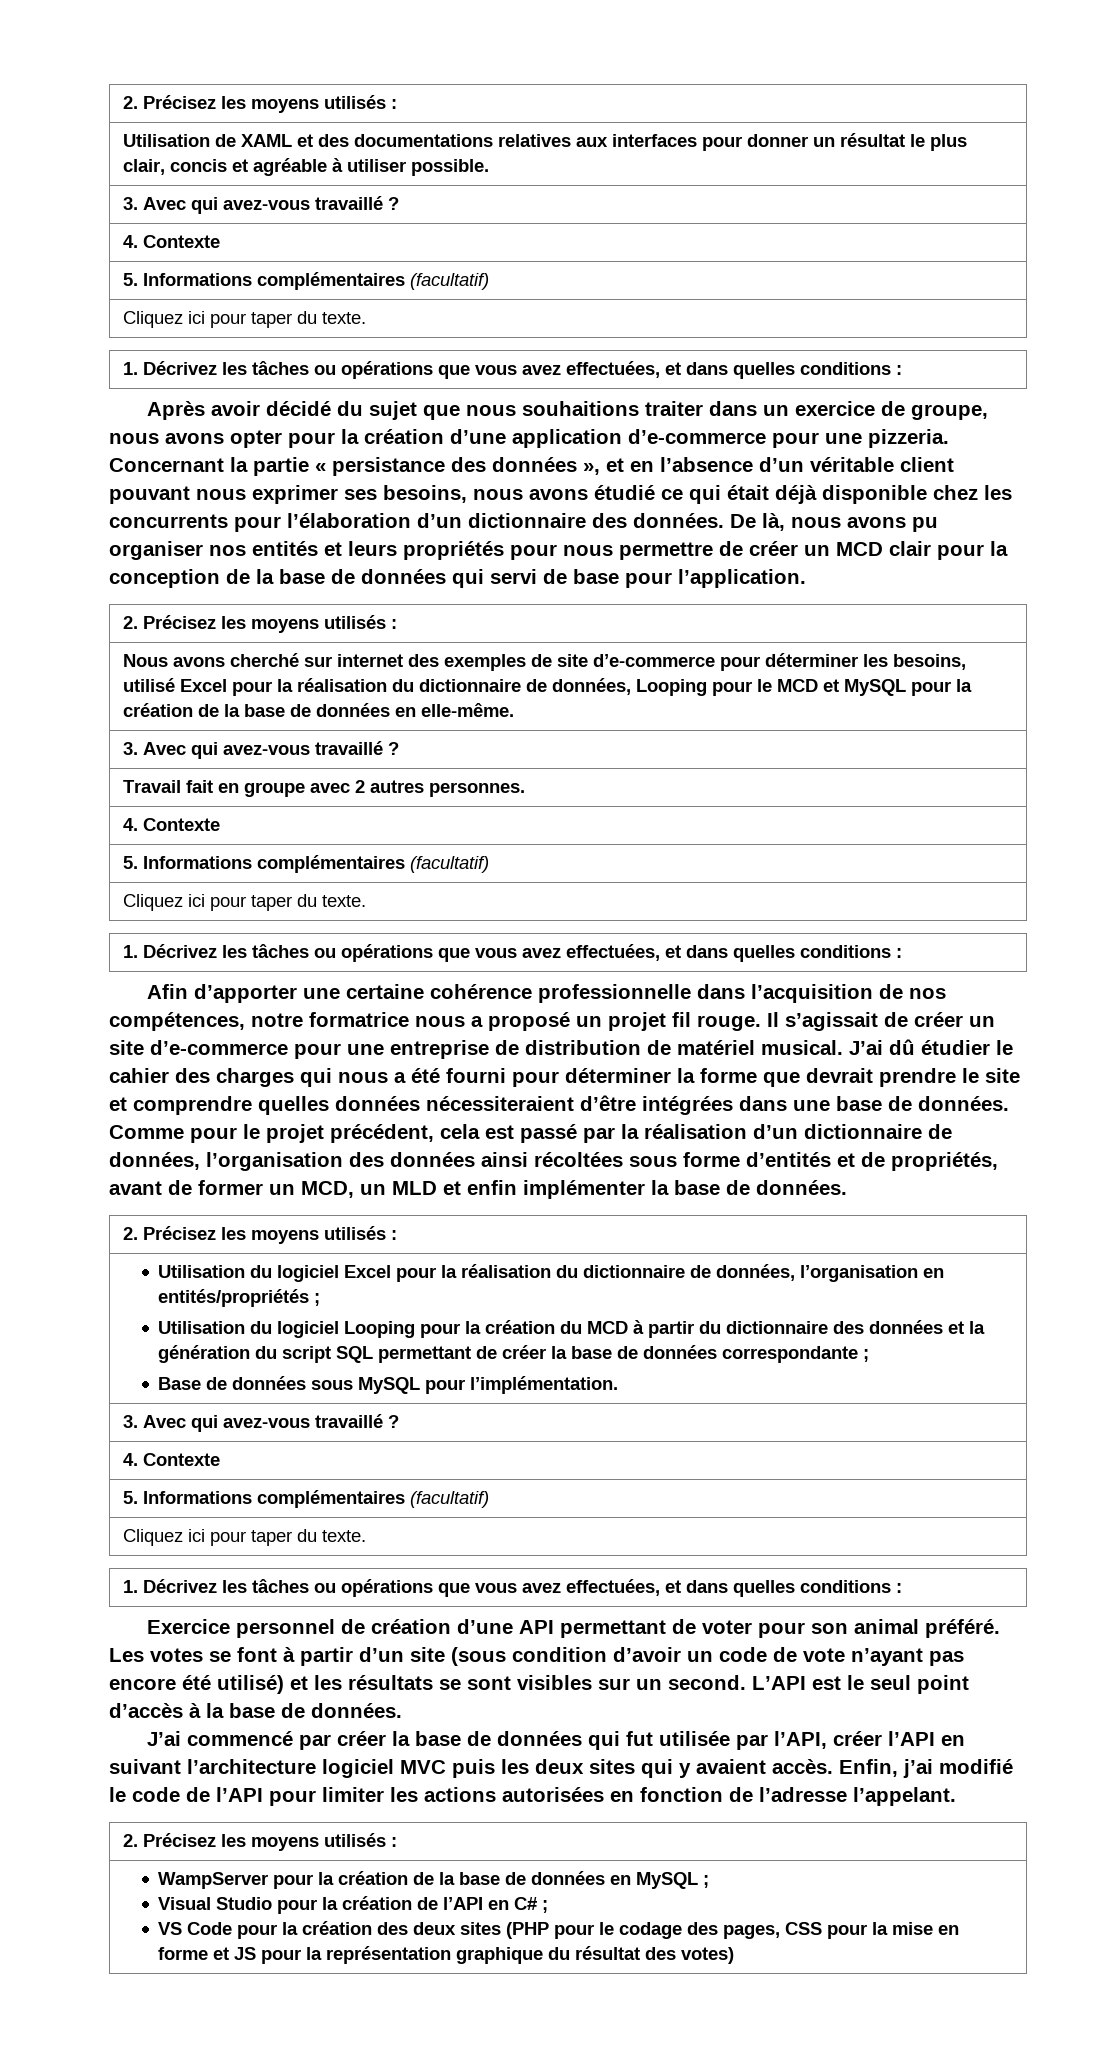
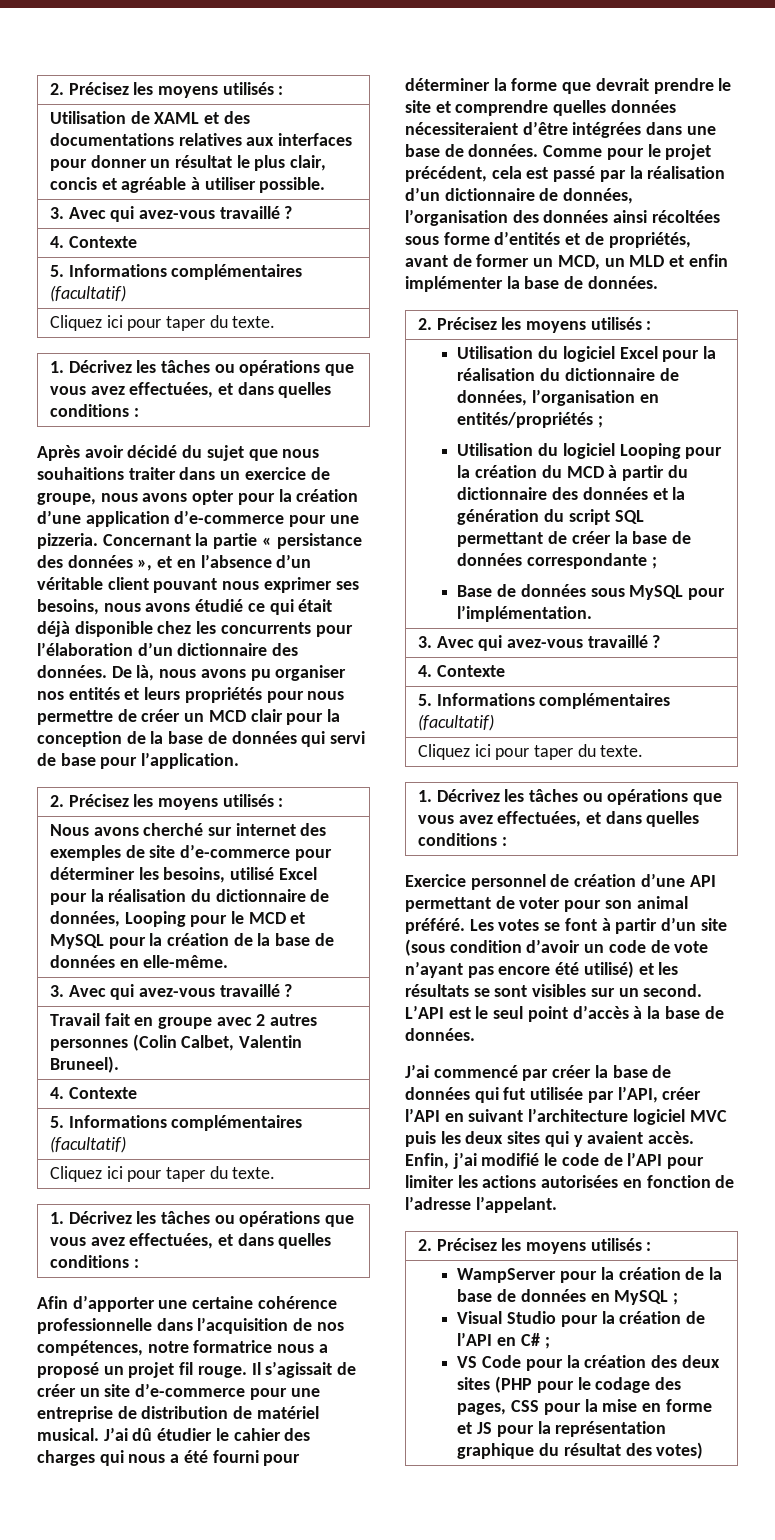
[429,782,526,797] personnes. -> [49,1034,303,1051] [49,1056,119,1073] personnes (Colin Calbet, Valentin Bruneel).

